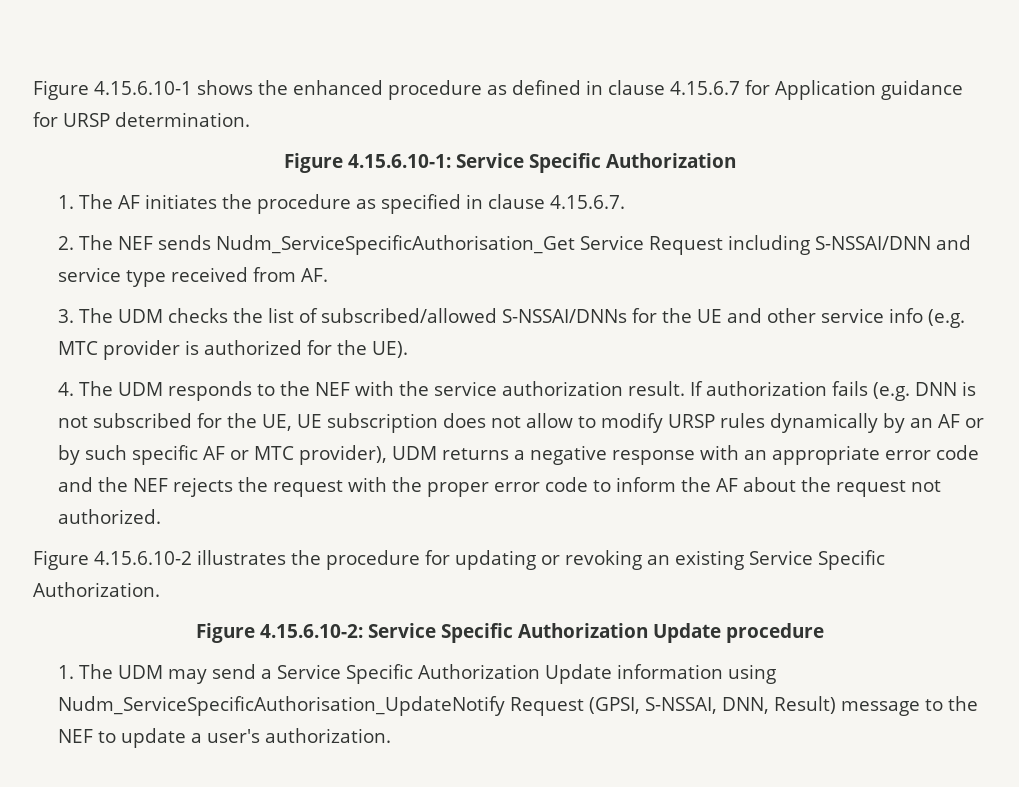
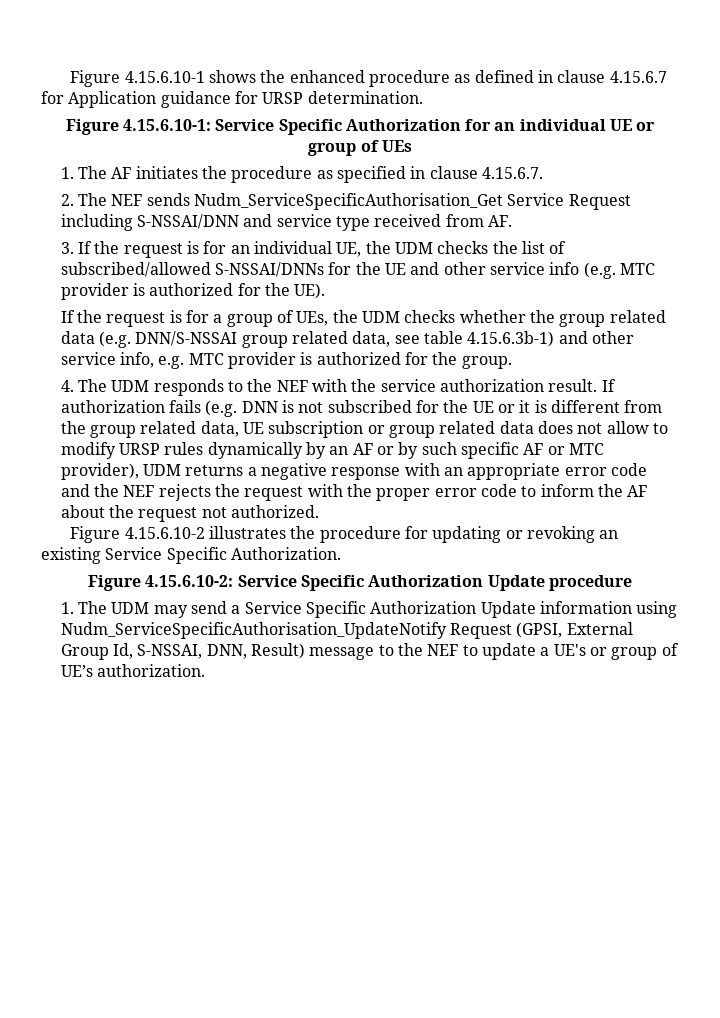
(736, 160) none -> [465,119,656,131] [308,140,412,156] for an individual UE or group of UEs
[78,308,113,323] The -> [78,241,391,258] If the request is for an individual UE, the
(408, 349) none -> [60,310,666,327] [60,331,634,348] [60,352,512,369] // If the request is for a group of UEs, the UDM checks whether the group related data (e.g. DNN/S-NSSAI group related data, see table 4.15.6.3b-1) and other service info, e.g. MTC provider is authorized for the group.
[261,413,438,433] UE, UE subscription -> [472,400,663,413] [60,421,534,438] UE or it is different from the group related data, UE subscription or group related data
(640, 705) none -> [566,622,633,635] [60,643,134,660] External Group Id,
[206,729,260,743] user's -> [553,643,679,660] [60,665,93,677] UE's or group of UE’s

